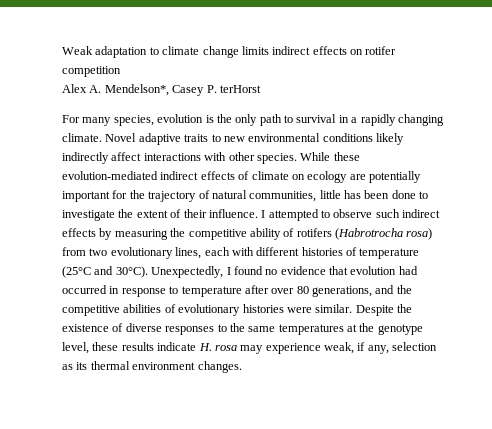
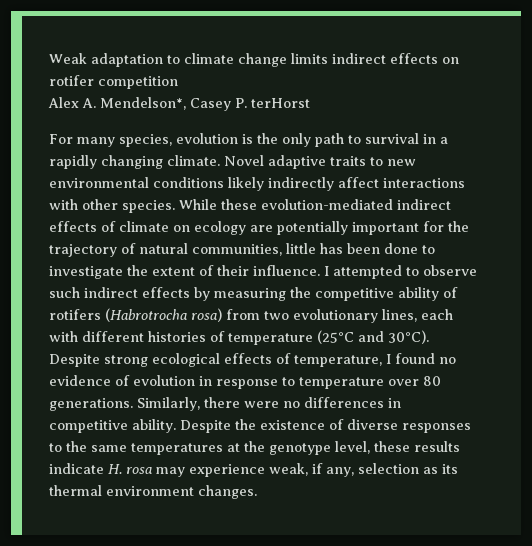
[151,266,418,278] [62,285,107,294] Unexpectedly, I found no evidence that evolution had occurred -> [49,353,456,367] [49,375,195,386] Despite strong ecological effects of temperature, I found no evidence of evolution
[244,285,269,294] after -> (384, 383) none
[312,285,412,297] [62,304,353,316] generations, and the competitive abilities of evolutionary histories were similar. -> [49,397,401,411] [49,419,176,433] generations. Similarly, there were no differences in competitive ability.

